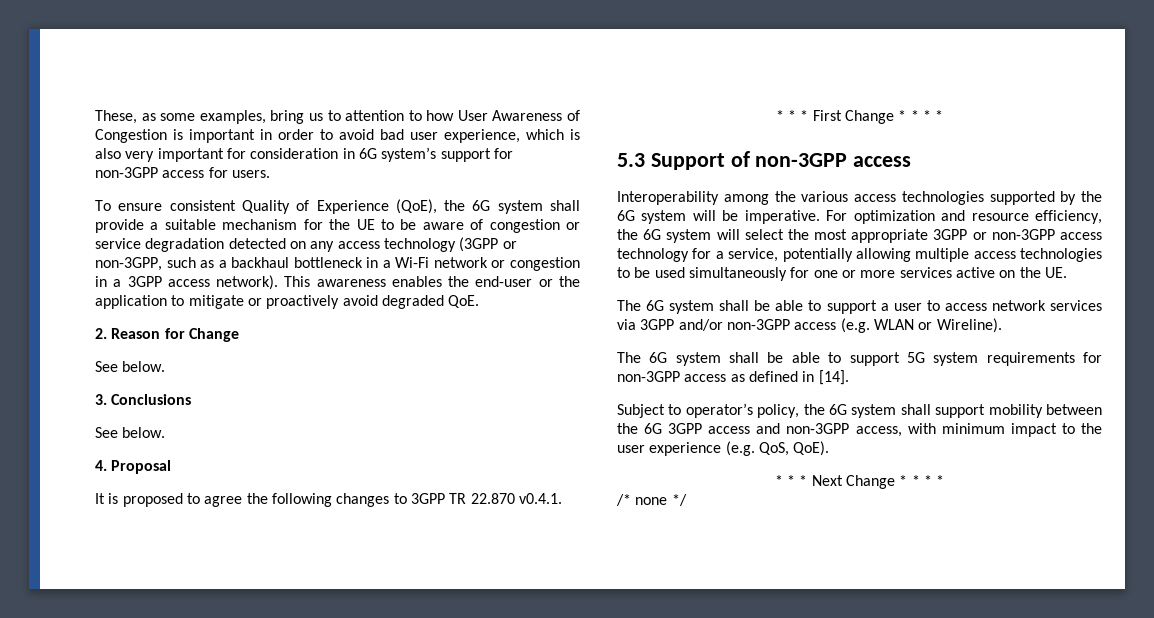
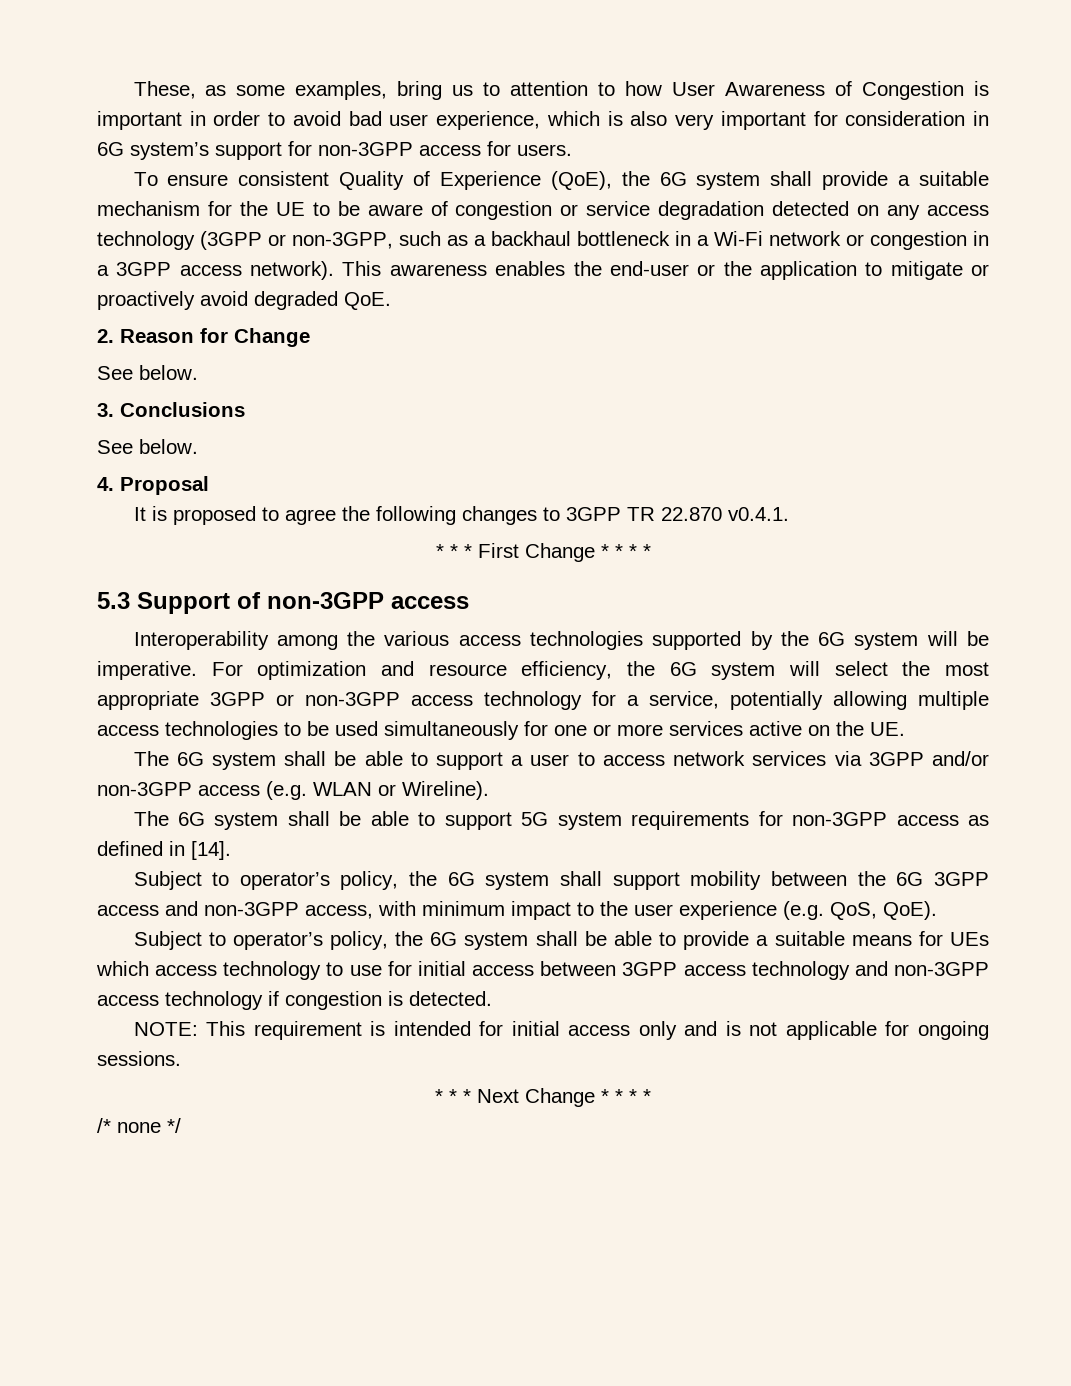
(830, 448) none -> [133,931,990,950] [96,961,990,980] [97,991,492,1010] [133,1021,989,1040] [97,1051,181,1066] // Subject to operator’s policy, the 6G system shall be able to provide a suitable means for UEs which access technology to use for initial access between 3GPP access technology and non-3GPP access technology if congestion is detected. // NOTE: This requirement is intended for initial access only and is not applicable for ongoing sessions.

